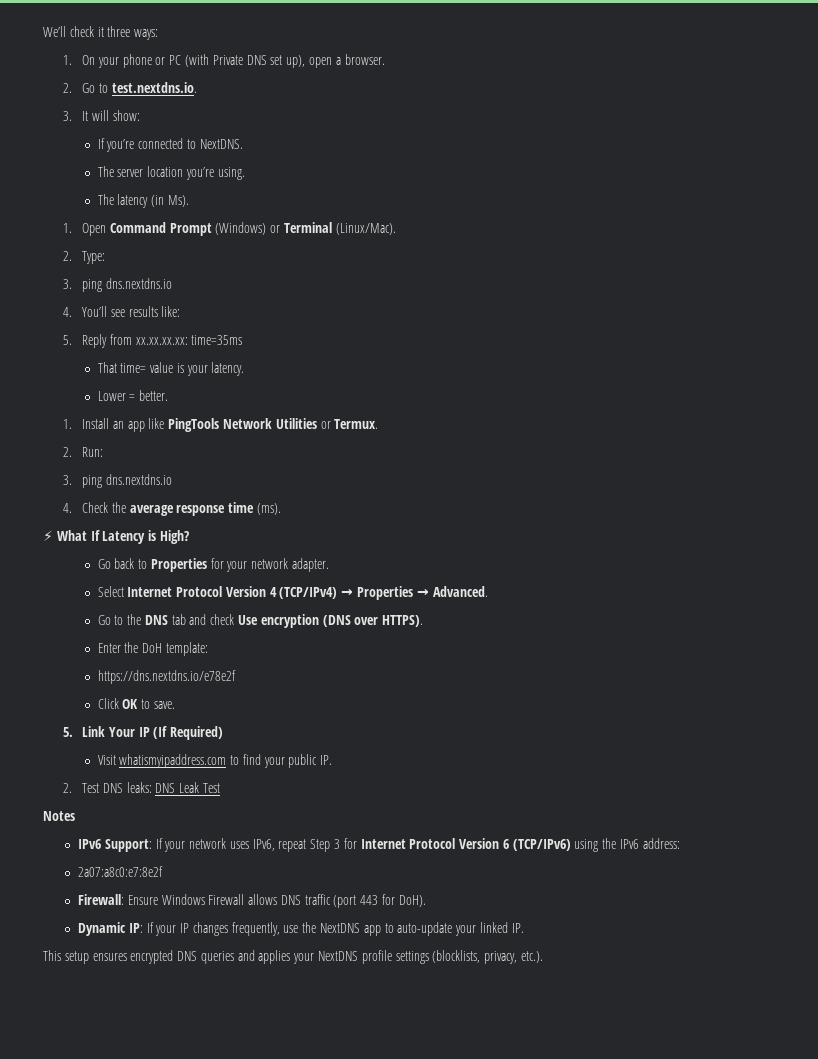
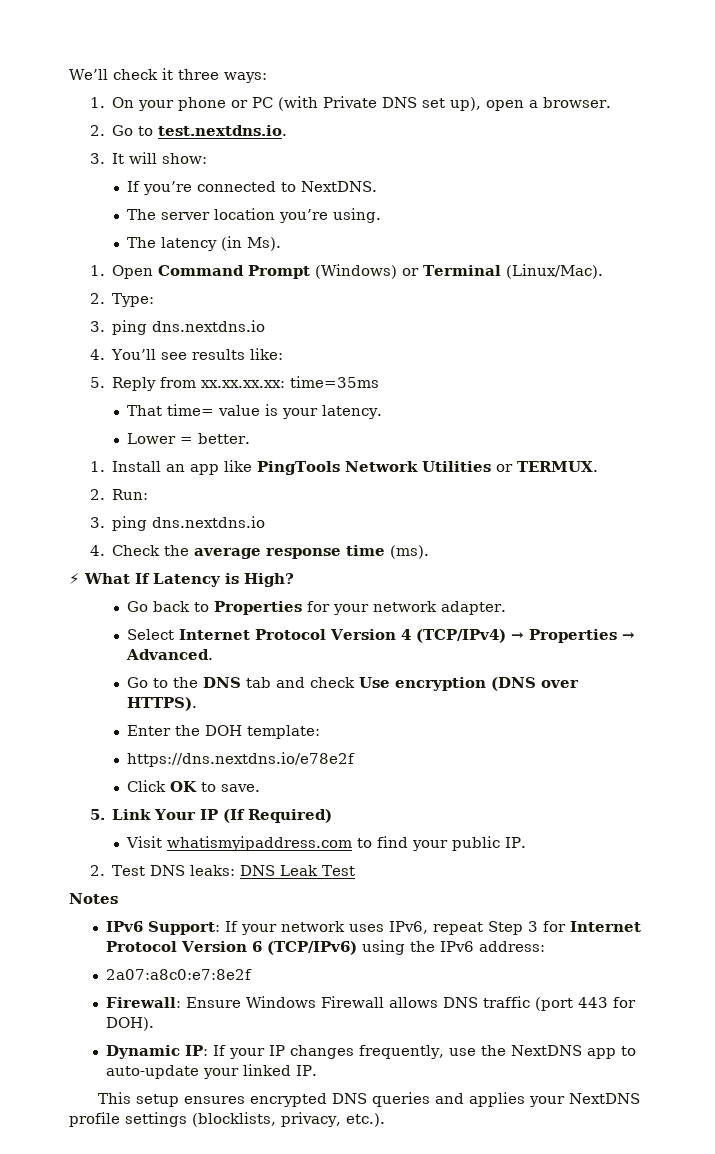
[334,419,379,429] Termux. -> [517,461,599,472] TERMUX.
[142,643,163,653] DoH -> [205,725,243,736] DOH
[398,895,426,907] DoH). -> [106,1017,155,1031] DOH).

